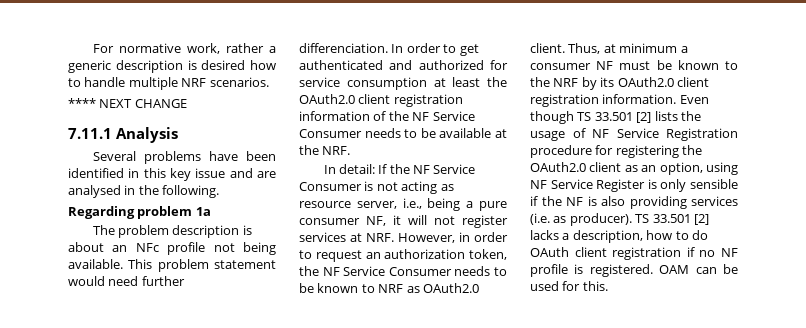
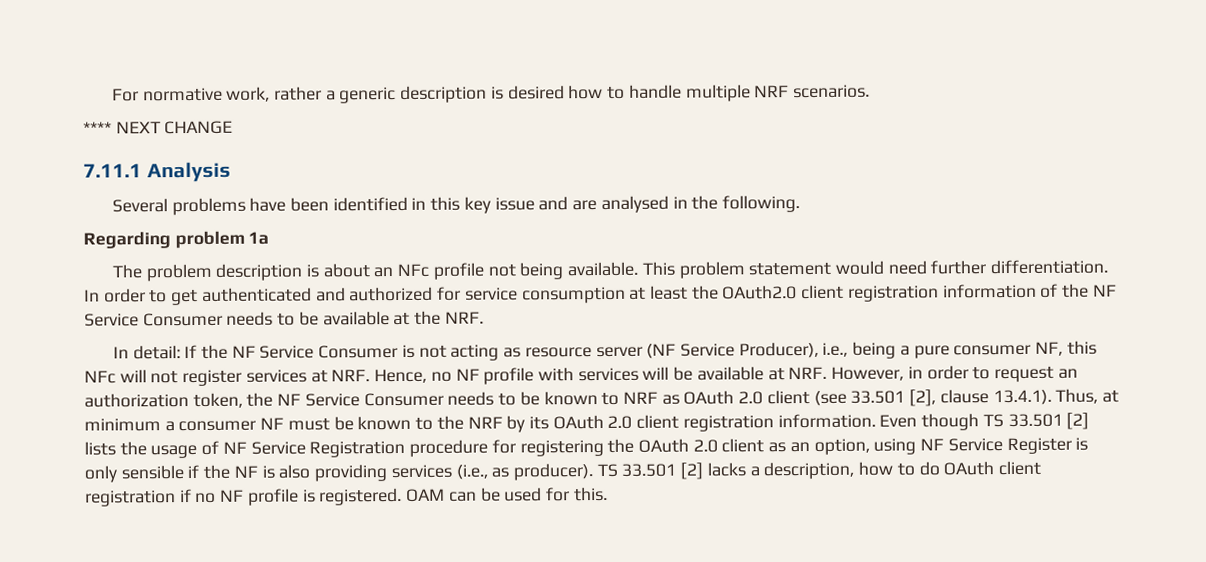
[299,43,388,53] differenciation. -> [990,259,1109,275] differentiation.
[356,201,397,209] server, -> [595,341,819,359] server (NF Service Producer),
[393,215,401,225] it -> [1066,340,1097,355] [84,370,116,384] this NFc
(394, 237) none -> [374,366,828,385] Hence, no NF profile with services will be available at NRF.
[422,283,479,293] [530,43,565,53] OAuth2.0 client. -> [683,389,1052,407] OAuth 2.0 client (see 33.501 [2], clause 13.4.1).
[617,77,674,87] OAuth2.0 -> [552,414,633,430] OAuth 2.0
[530,162,586,172] OAuth2.0 -> [637,438,718,453] OAuth 2.0
[530,213,550,225] (i.e. -> [455,464,488,480] (i.e.,

